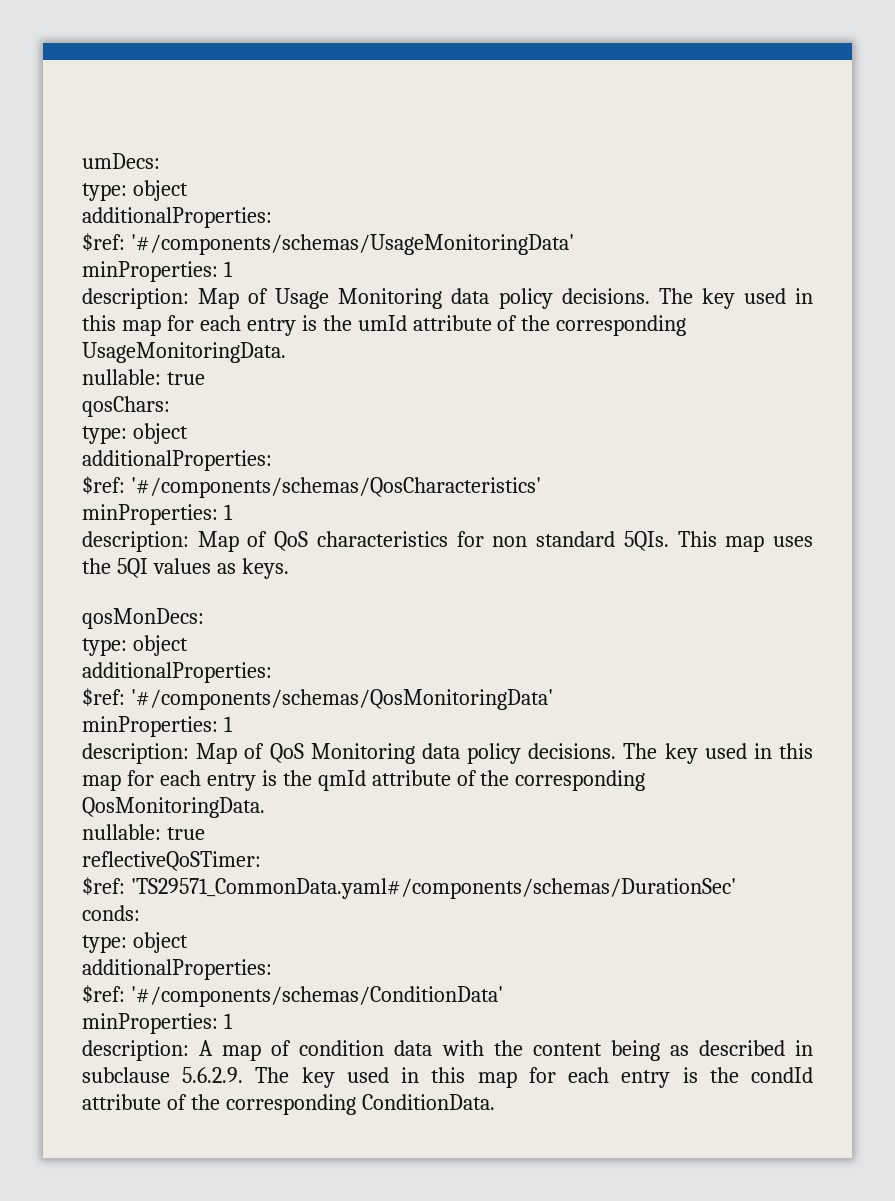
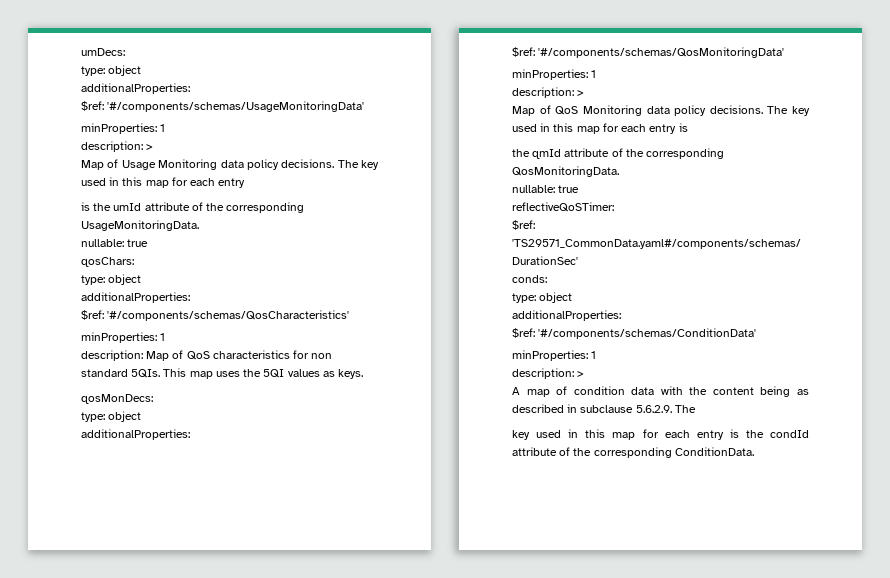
(189, 298) none -> [146,144,154,150] > //
(296, 327) none -> (246, 183) //
(189, 753) none -> [577,90,585,96] > //
(277, 778) none -> (688, 127) //
(189, 1050) none -> [577,371,585,377] > //
(290, 1075) none -> (696, 409) //

